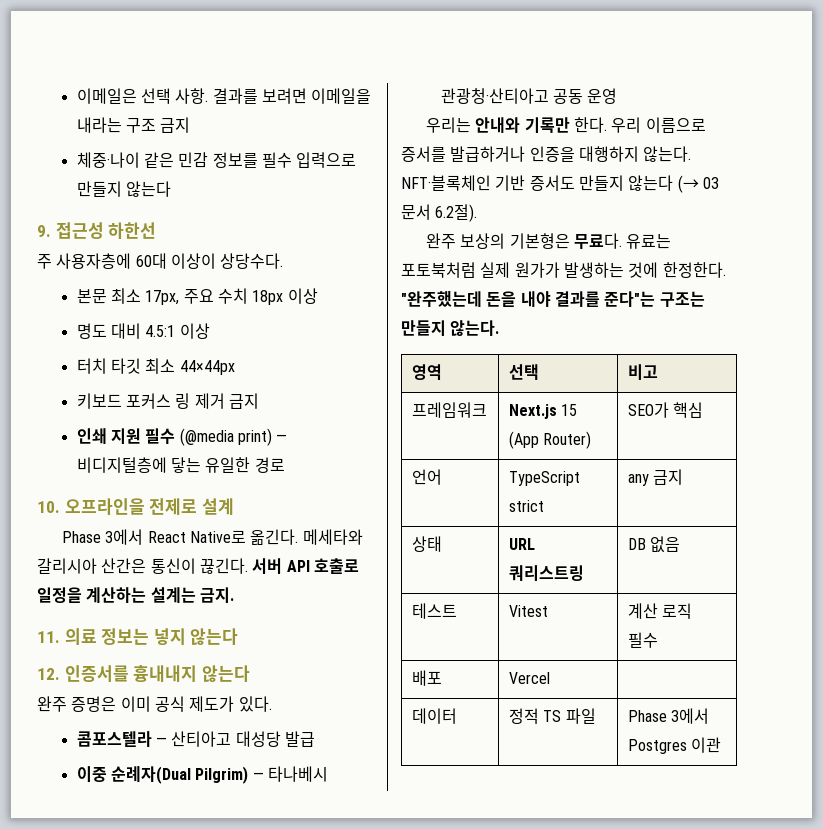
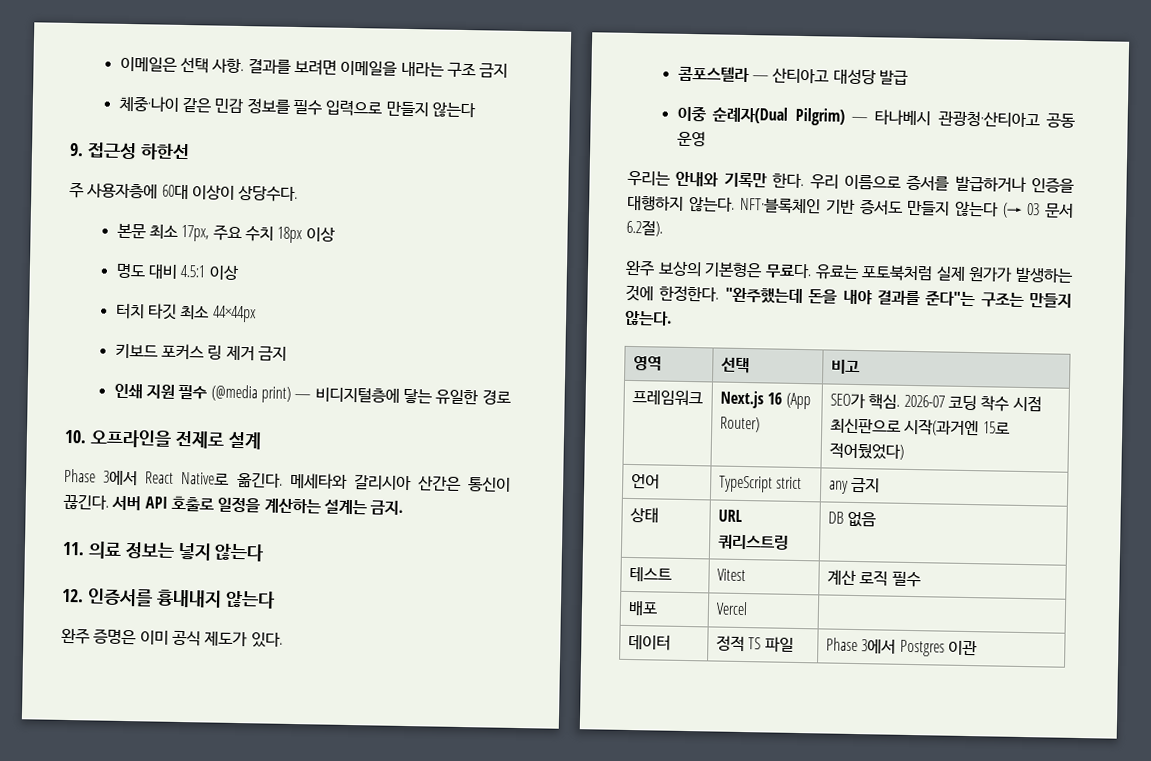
[561,404,578,416] 15 -> [767,392,783,405] 16
[673,402,704,418] 핵심 -> [868,393,1042,412] [829,418,1010,437] [828,442,904,460] 핵심. 2026-07 코딩 착수 시점 최신판으로 시작(과거엔 15로 적어뒀었다)

